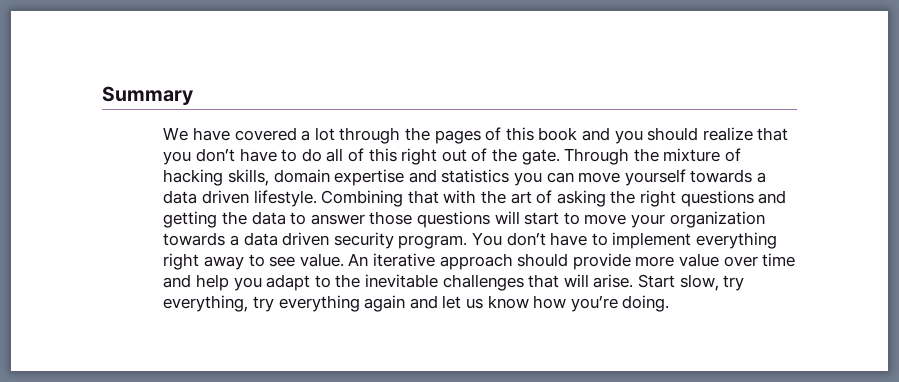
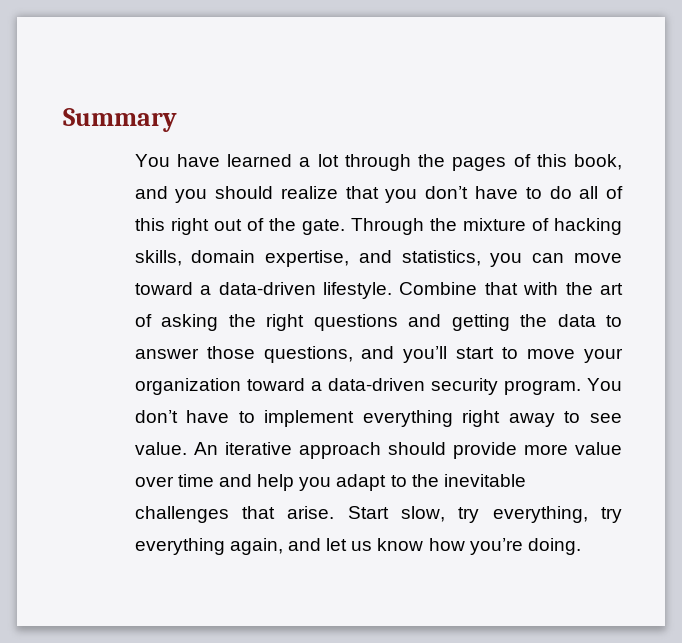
[163,127,297,141] We have covered -> [134,154,293,167] You have learned
[538,127,578,141] book -> [573,154,622,170] book,
[334,169,766,186] [163,190,404,207] expertise and statistics you can move yourself towards a data driven lifestyle. Combining -> [265,250,623,267] [134,282,478,299] expertise, and statistics, you can move toward a data-driven lifestyle. Combine
[417,211,520,228] questions will -> [263,346,448,363] questions, and you’ll
[163,232,330,246] towards a data driven -> [246,378,425,391] toward a data-driven
[563,274,589,287] will -> (276, 512) none
[364,295,406,312] again -> [229,538,283,555] again,

